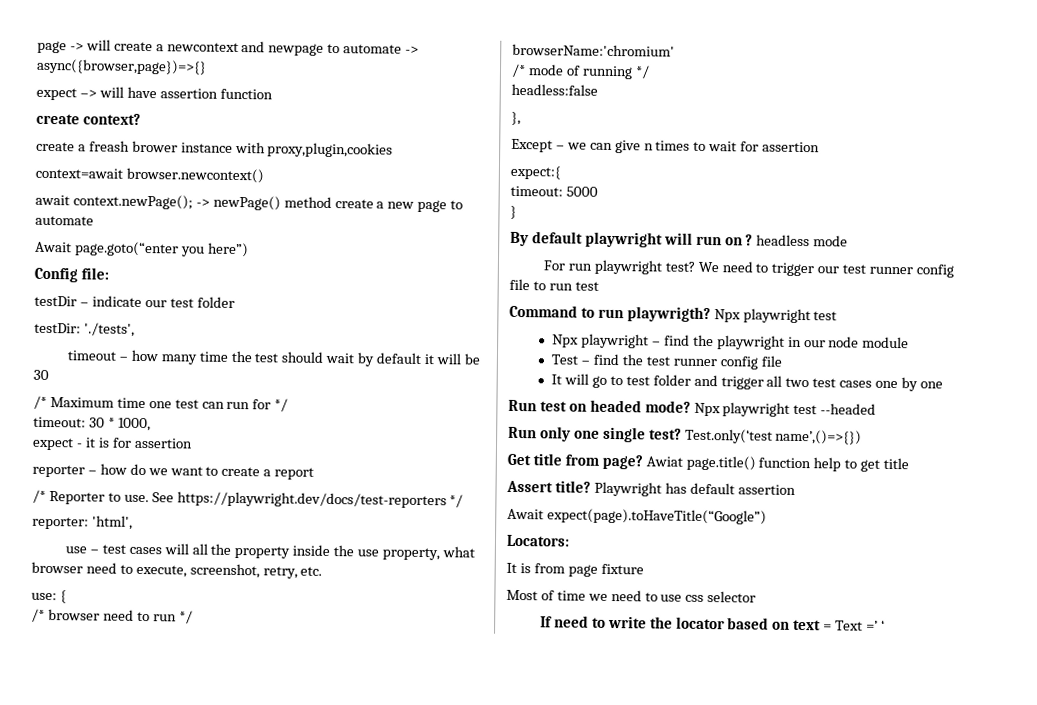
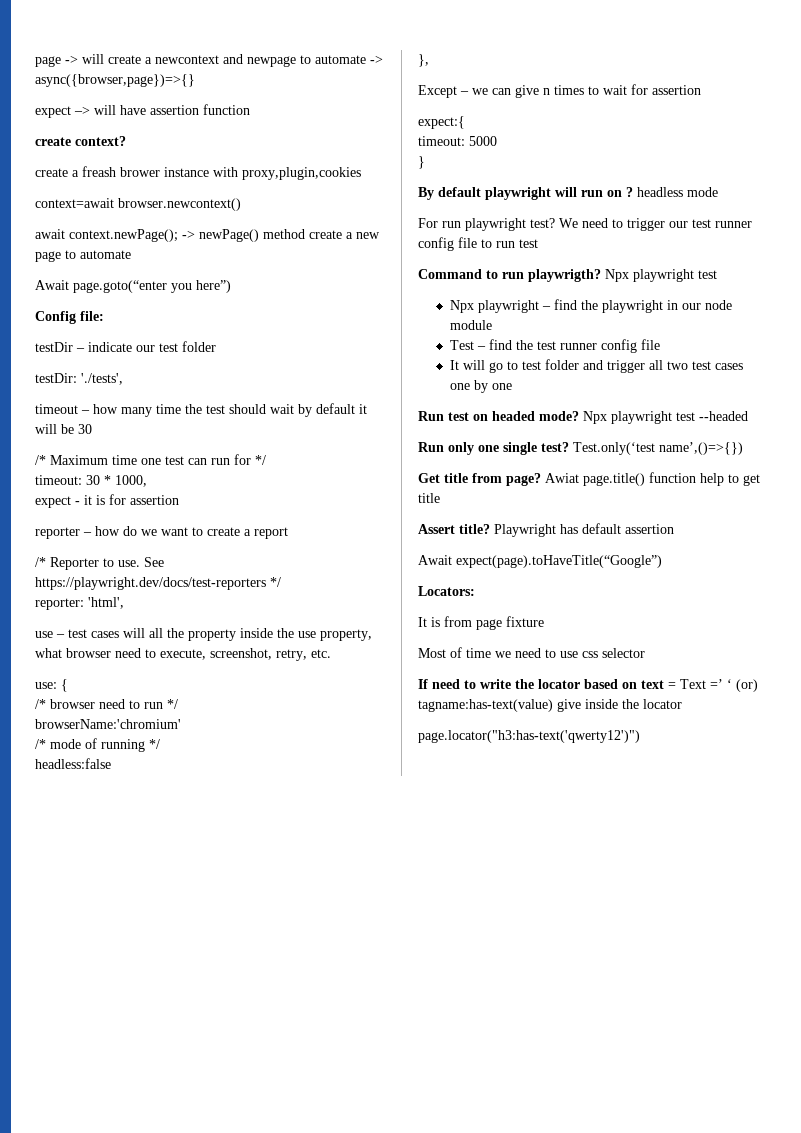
(885, 625) none -> [736,679,758,692] [418,699,682,712] [418,730,640,743] (or) tagname:has-text(value) give inside the locator // page.locator("h3:has-text('qwerty12')")

